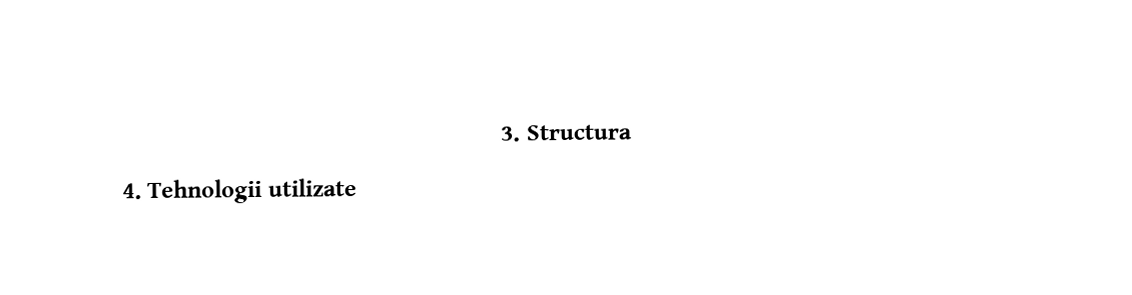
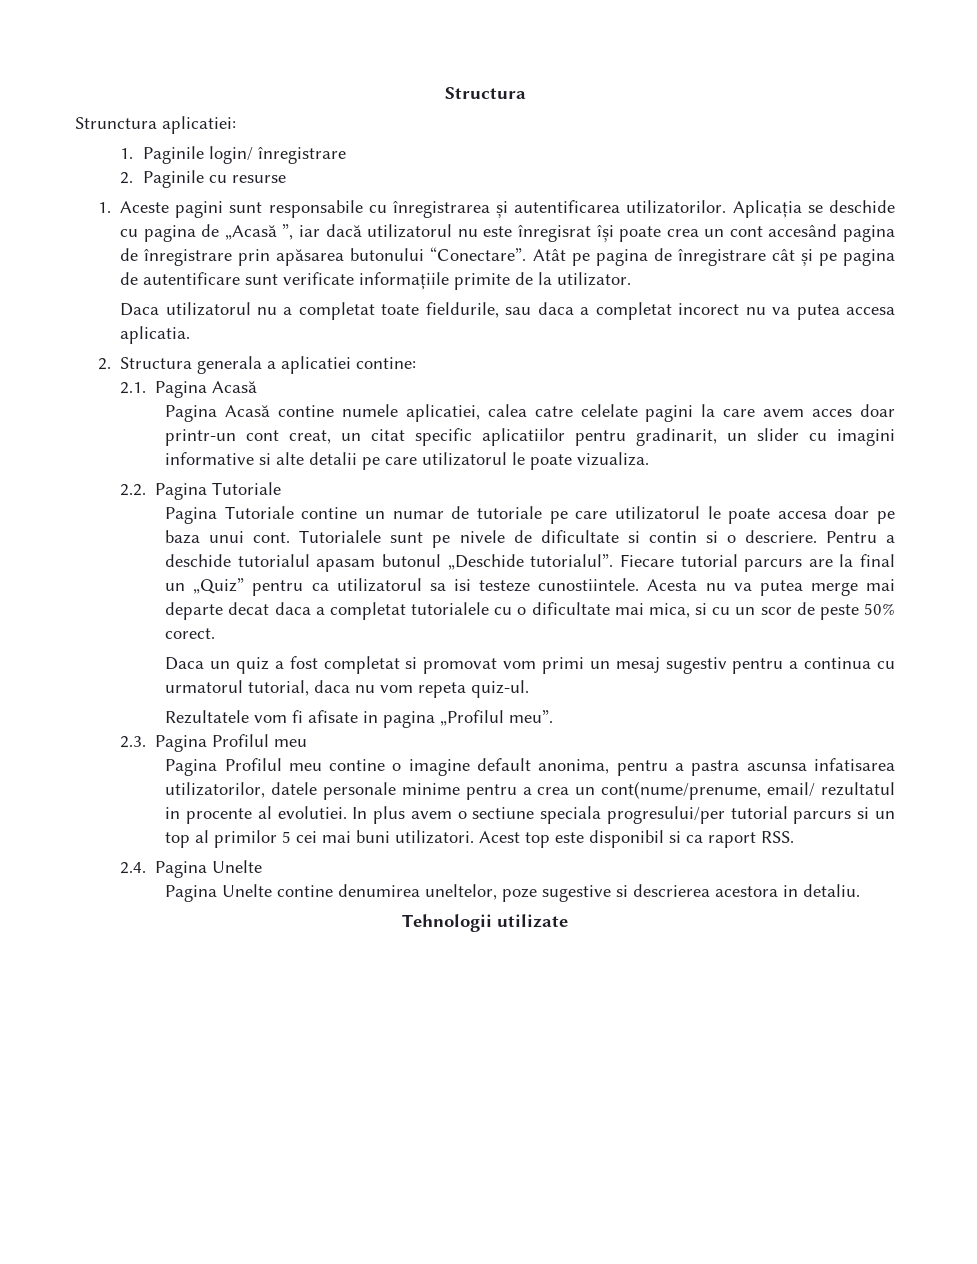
[500,126,521,142] 3. -> (444, 93) none
[122,183,142,200] 4. -> [75,116,236,134] [120,146,346,164] [120,170,286,188] [97,200,895,218] [120,224,896,242] [120,247,896,266] [120,272,632,290] [120,302,896,320] [120,326,191,344] [97,356,417,374] [120,381,258,398] [165,404,896,422] [165,428,896,446] [165,452,650,470] [120,482,282,500] [165,506,895,524] [165,530,895,548] [165,554,896,572] [165,578,895,596] [165,602,895,620] [165,628,216,639] [165,656,895,674] [165,680,530,698] [165,710,554,728] [120,734,308,752] [165,758,895,776] [165,781,896,800] [165,806,896,824] [165,830,795,848] [120,860,263,878] [165,884,861,902] Strunctura aplicatiei: // 1. Paginile login/ înregistrare // 2. Paginile cu resurse // 1. Aceste pagini sunt responsabile cu înregistrarea și autentificarea utilizatorilor. Aplicația se deschide cu pagina de „Acasă ”, iar dacă utilizatorul nu este înregisrat își poate crea un cont accesând pagina de înregistrare prin apăsarea butonului “Conectare”. Atât pe pagina de înregistrare cât și pe pagina de autentificare sunt verificate informațiile primite de la utilizator. // Daca utilizatorul nu a completat toate fieldurile, sau daca a completat incorect nu va putea accesa aplicatia. // 2. Structura generala a aplicatiei contine: // 2.1. Pagina Acasă // Pagina Acasă contine numele aplicatiei, calea catre celelate pagini la care avem acces doar printr-un cont creat, un citat specific aplicatiilor pentru gradinarit, un slider cu imagini informative si alte detalii pe care utilizatorul le poate vizualiza. // 2.2. Pagina Tutoriale // Pagina Tutoriale contine un numar de tutoriale pe care utilizatorul le poate accesa doar pe baza unui cont. Tutorialele sunt pe nivele de dificultate si contin si o descriere. Pentru a deschide tutorialul apasam butonul „Deschide tutorialul”. Fiecare tutorial parcurs are la final un „Quiz” pentru ca utilizatorul sa isi testeze cunostiintele. Acesta nu va putea merge mai departe decat daca a completat tutorialele cu o dificultate mai mica, si cu un scor de peste 50% corect. // Daca un quiz a fost completat si promovat vom primi un mesaj sugestiv pentru a continua cu urmatorul tutorial, daca nu vom repeta quiz-ul. // Rezultatele vom fi afisate in pagina „Profilul meu”. // 2.3. Pagina Profilul meu // Pagina Profilul meu contine o imagine default anonima, pentru a pastra ascunsa infatisarea utilizatorilor, datele personale minime pentru a crea un cont(nume/prenume, email/ rezultatul in procente al evolutiei. In plus avem o sectiune speciala progresului/per tutorial parcurs si un top al primilor 5 cei mai buni utilizatori. Acest top este disponibil si ca raport RSS. // 2.4. Pagina Unelte // Pagina Unelte contine denumirea uneltelor, poze sugestive si descrierea acestora in detaliu. //

